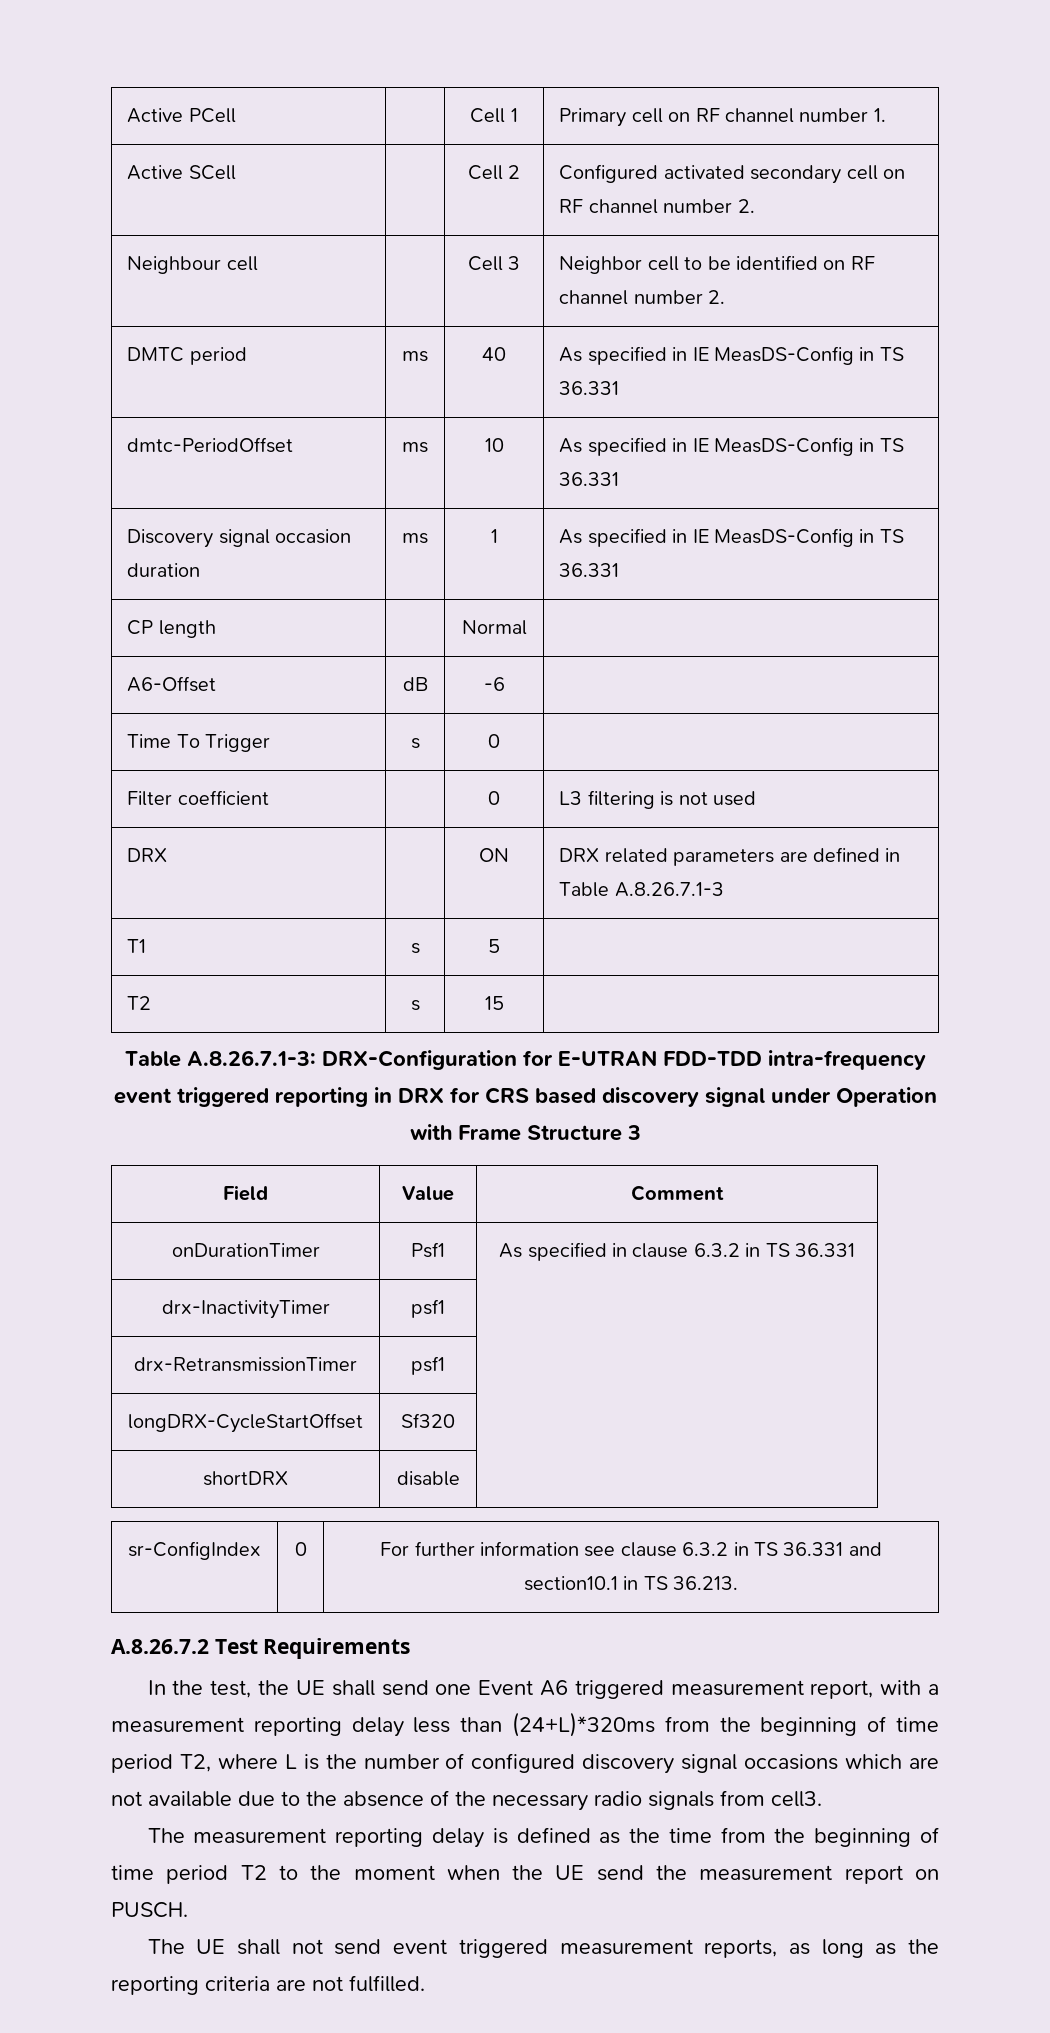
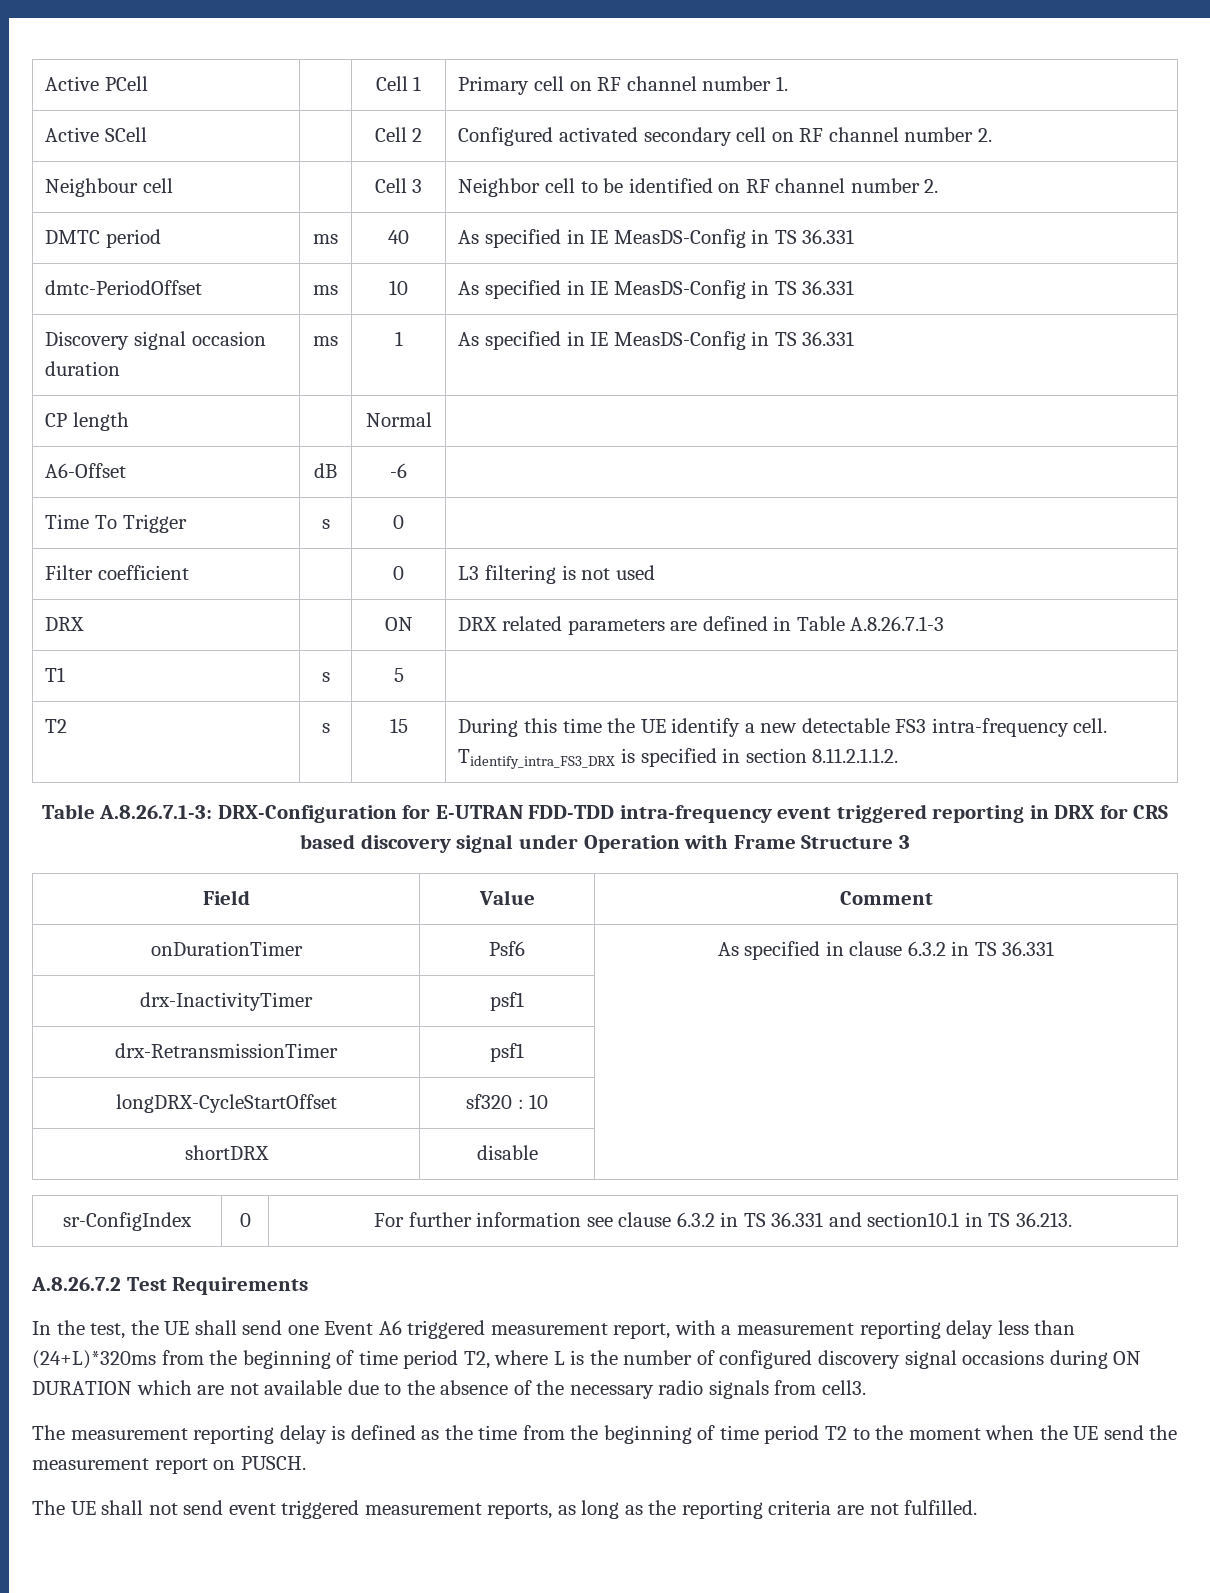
(504, 1003) none -> [458,718,1108,737] [458,748,899,769] During this time the UE identify a new detectable FS3 intra-frequency cell. Tidentify_intra_FS3_DRX is specified in section 8.11.2.1.1.2.
[411,1242,445,1258] Psf1 -> [489,941,525,956] Psf6
[401,1413,455,1428] Sf320 -> [465,1094,549,1109] sf320 : 10
(839, 1762) none -> [1049,1350,1142,1369] [32,1381,132,1395] during ON DURATION

